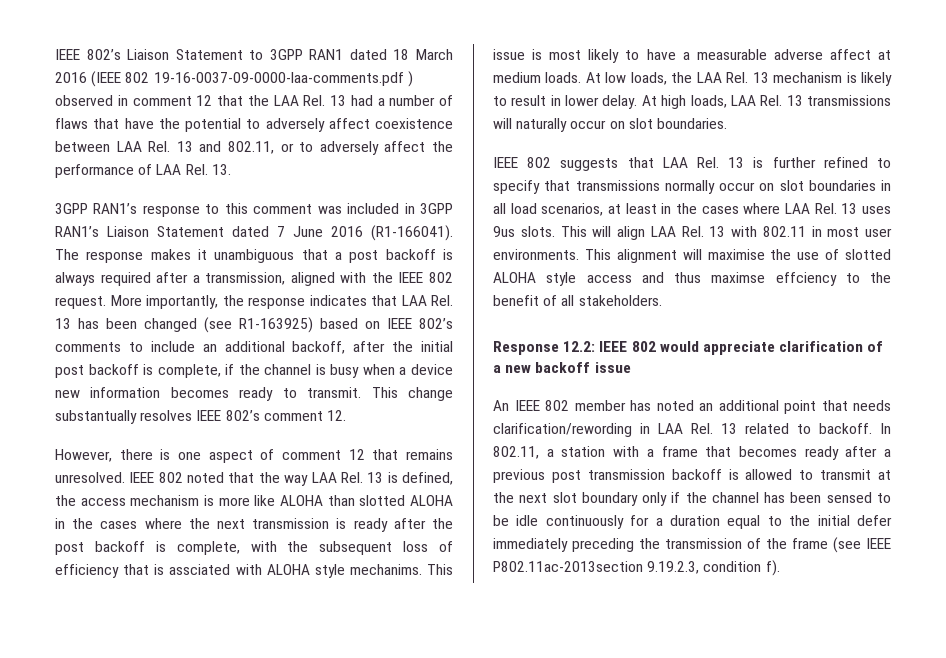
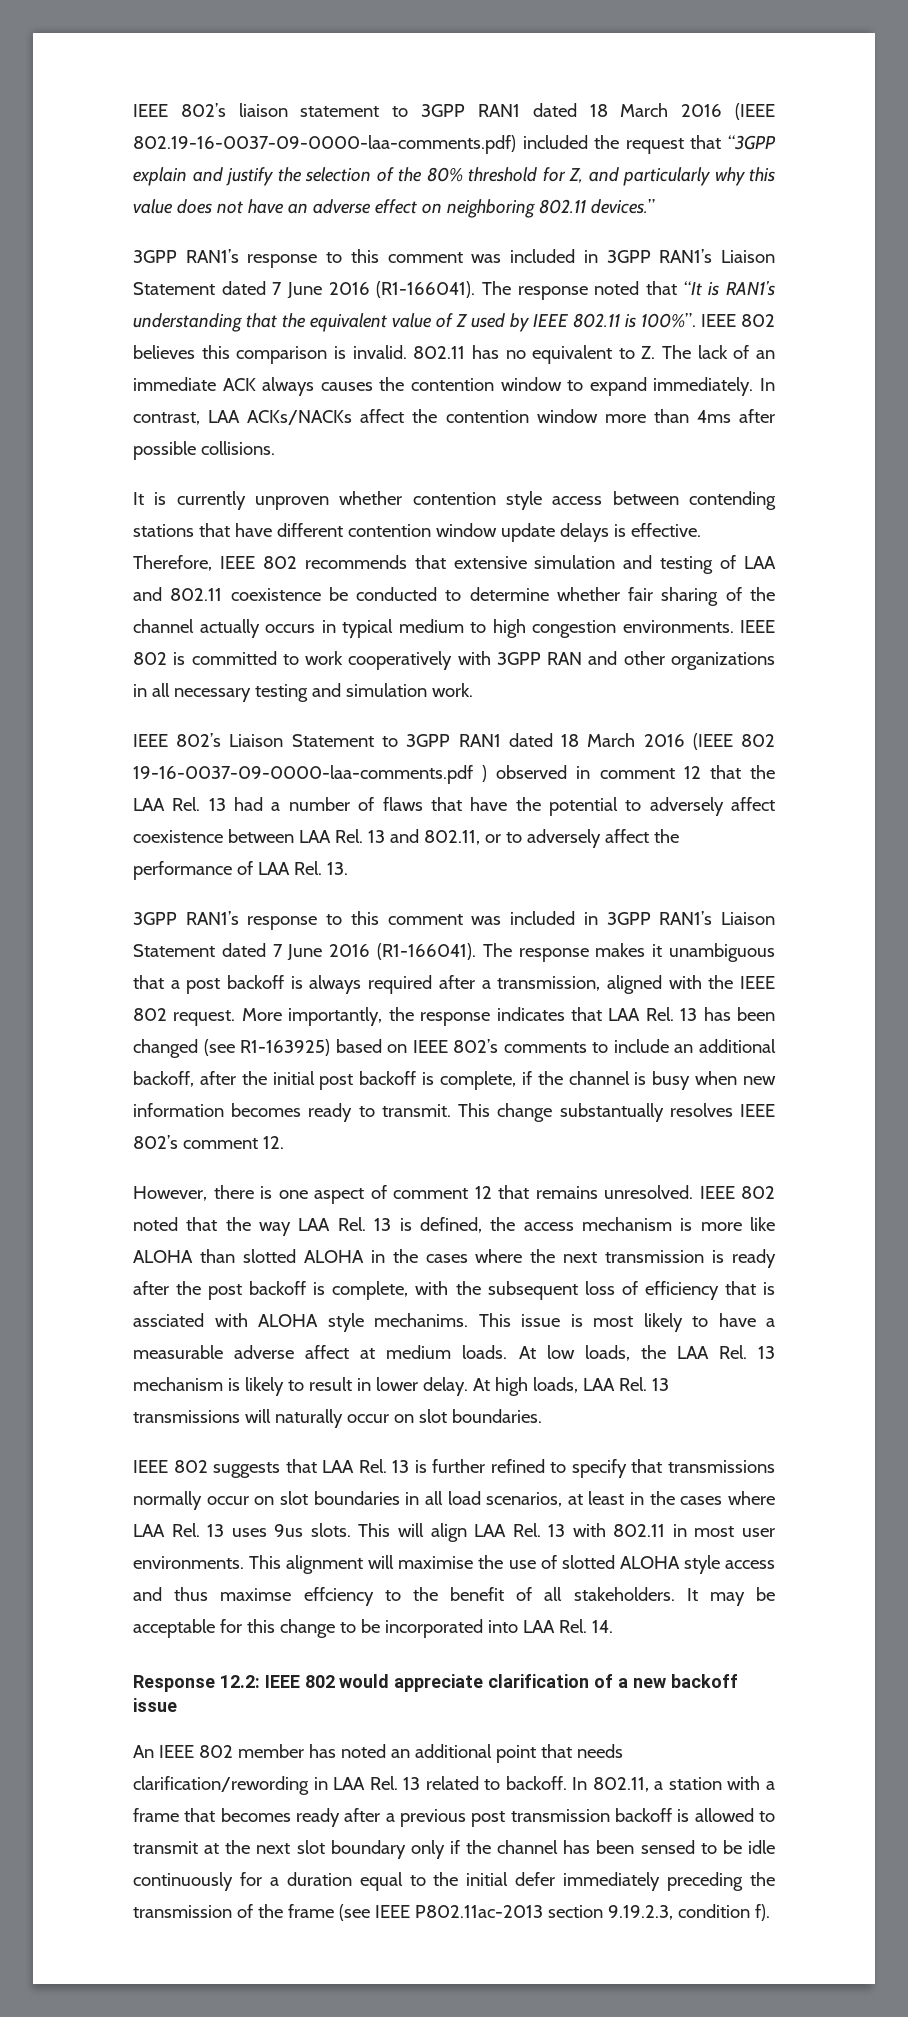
[55,49,121,60] IEEE 802’s -> [133,103,775,120] [133,135,777,154] [133,167,775,186] [133,199,655,218] [133,249,775,268] [133,281,776,300] [133,313,775,332] [133,345,775,364] [133,377,776,396] [133,409,776,425] [133,441,275,460] [133,491,776,510] [133,523,701,542] [133,555,776,574] [133,587,775,606] [133,619,775,638] [133,651,775,670] [133,683,473,702] [133,733,222,747] IEEE 802’s liaison statement to 3GPP RAN1 dated 18 March 2016 (IEEE 802.19-16-0037-09-0000-laa-comments.pdf) included the request that “3GPP explain and justify the selection of the 80% threshold for Z, and particularly why this value does not have an adverse effect on neighboring 802.11 devices.” // 3GPP RAN1’s response to this comment was included in 3GPP RAN1’s Liaison Statement dated 7 June 2016 (R1-166041). The response noted that “It is RAN1’s understanding that the equivalent value of Z used by IEEE 802.11 is 100%”. IEEE 802 believes this comparison is invalid. 802.11 has no equivalent to Z. The lack of an immediate ACK always causes the contention window to expand immediately. In contrast, LAA ACKs/NACKs affect the contention window more than 4ms after possible collisions. // It is currently unproven whether contention style access between contending stations that have different contention window update delays is effective. Therefore, IEEE 802 recommends that extensive simulation and testing of LAA and 802.11 coexistence be conducted to determine whether fair sharing of the channel actually occurs in typical medium to high congestion environments. IEEE 802 is committed to work cooperatively with 3GPP RAN and other organizations in all necessary testing and simulation work. // IEEE 802’s
[399,364,454,375] a device -> (738, 1078) none
(662, 300) none -> [686,1587,775,1606] [133,1619,613,1638] It may be acceptable for this change to be incorporated into LAA Rel. 14.
[493,561,643,572] P802.11ac-2013section -> [414,1905,603,1918] P802.11ac-2013 section

